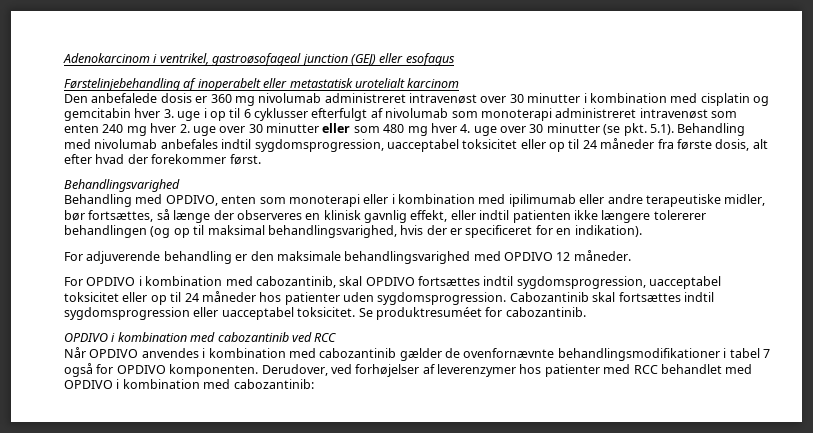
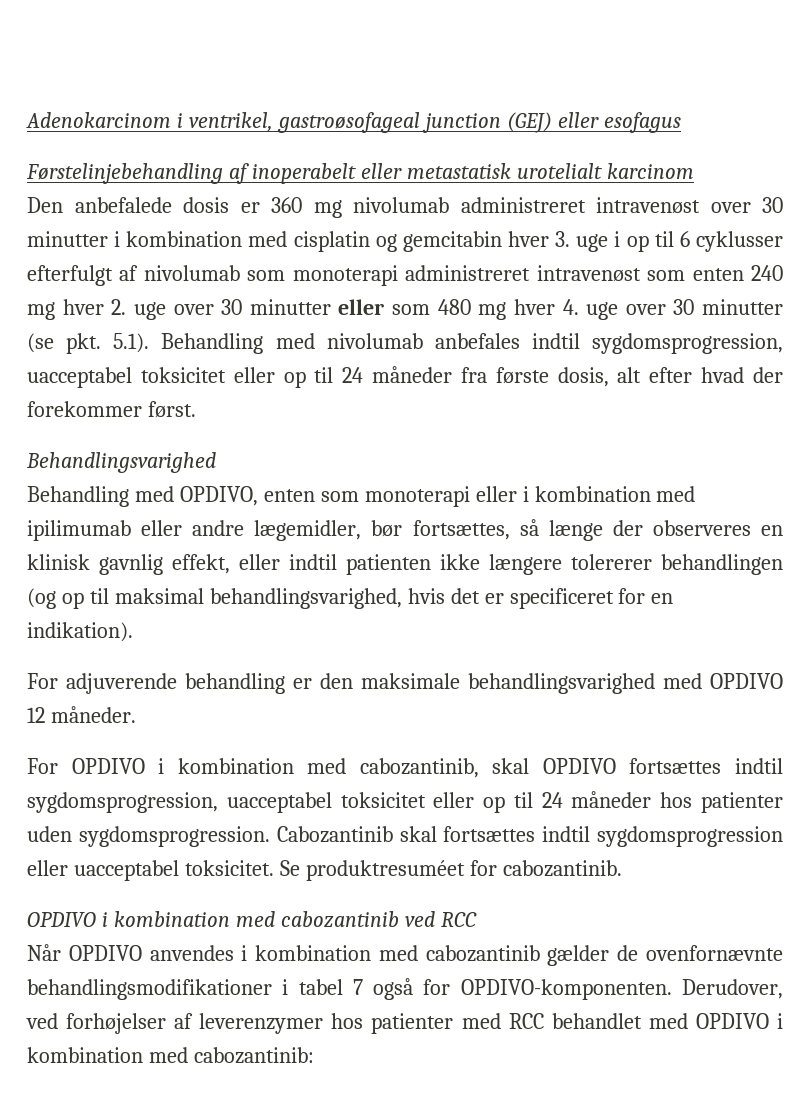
[645,194,766,207] terapeutiske midler, -> [254,520,362,541] lægemidler,
[426,225,447,235] der -> [450,588,480,604] det
[116,364,259,377] OPDIVO komponenten. -> [460,979,672,1000] OPDIVO-komponenten.

